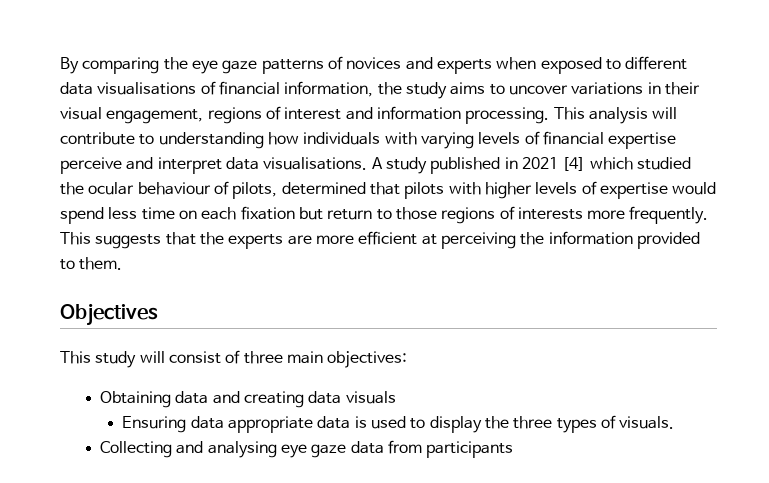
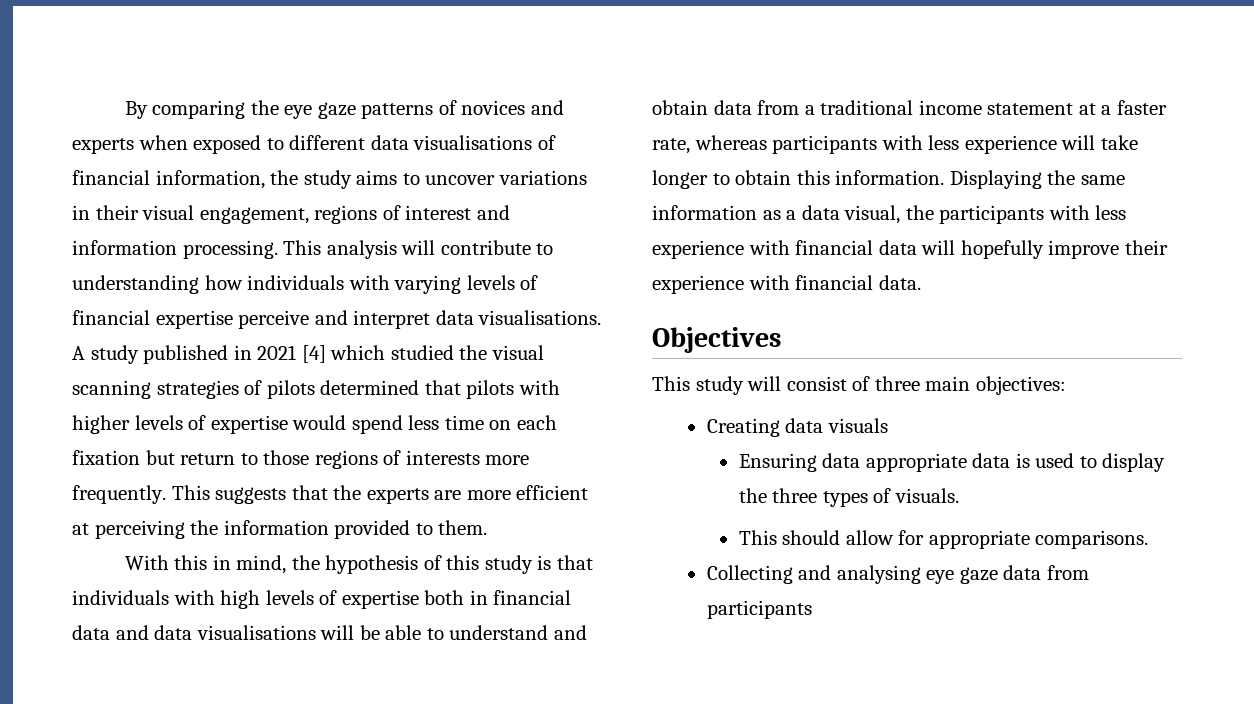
[88,181,278,199] ocular behaviour of pilots, -> [491,345,544,360] [72,380,315,399] visual scanning strategies of pilots
(123, 263) none -> [124,555,593,574] [72,590,572,609] [72,625,587,640] [652,100,1167,115] [652,135,1138,154] [652,170,1125,189] [652,205,1127,224] [652,240,1168,259] [652,275,921,294] // With this in mind, the hypothesis of this study is that individuals with high levels of expertise both in financial data and data visualisations will be able to understand and obtain data from a traditional income statement at a faster rate, whereas participants with less experience will take longer to obtain this information. Displaying the same information as a data visual, the participants with less experience with financial data will hopefully improve their experience with financial data.
[99,391,304,408] Obtaining data and creating -> [706,418,780,437] Creating
(675, 422) none -> [738,530,1149,549] // This should allow for appropriate comparisons.

